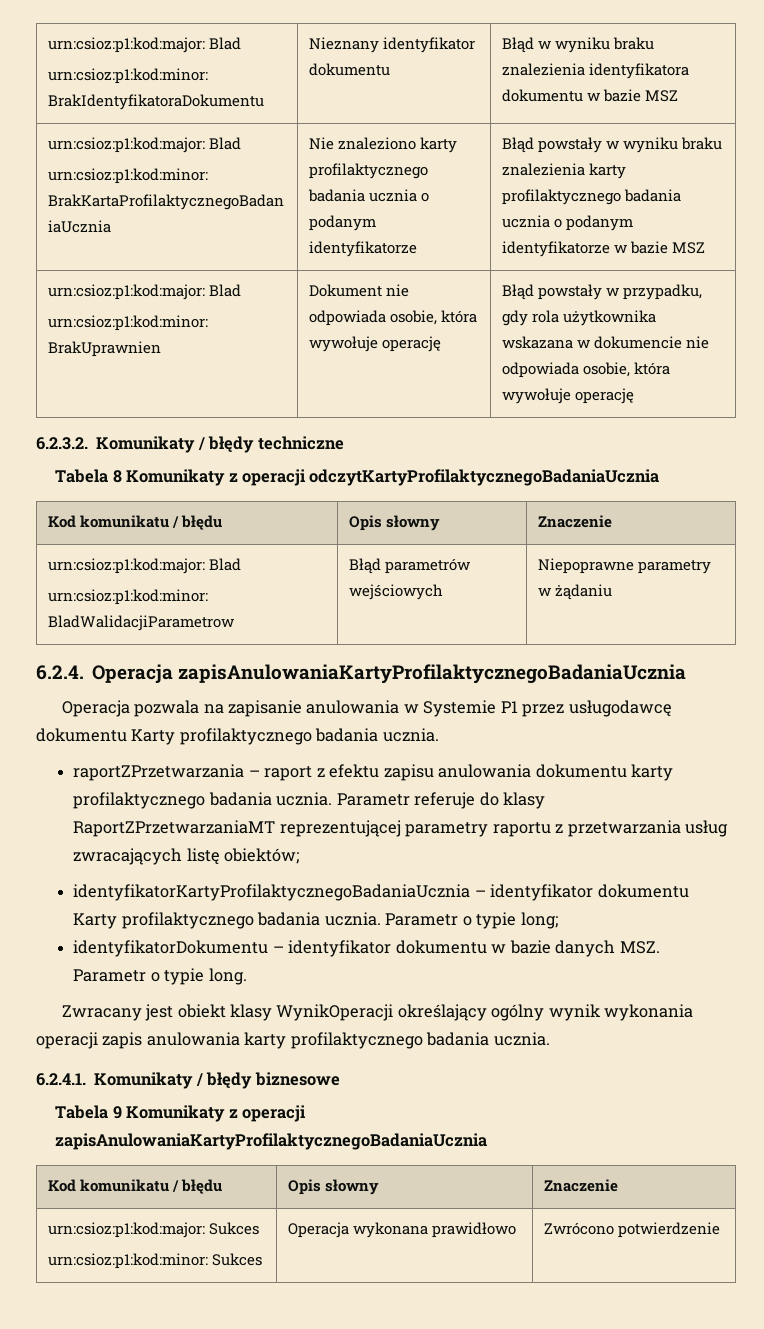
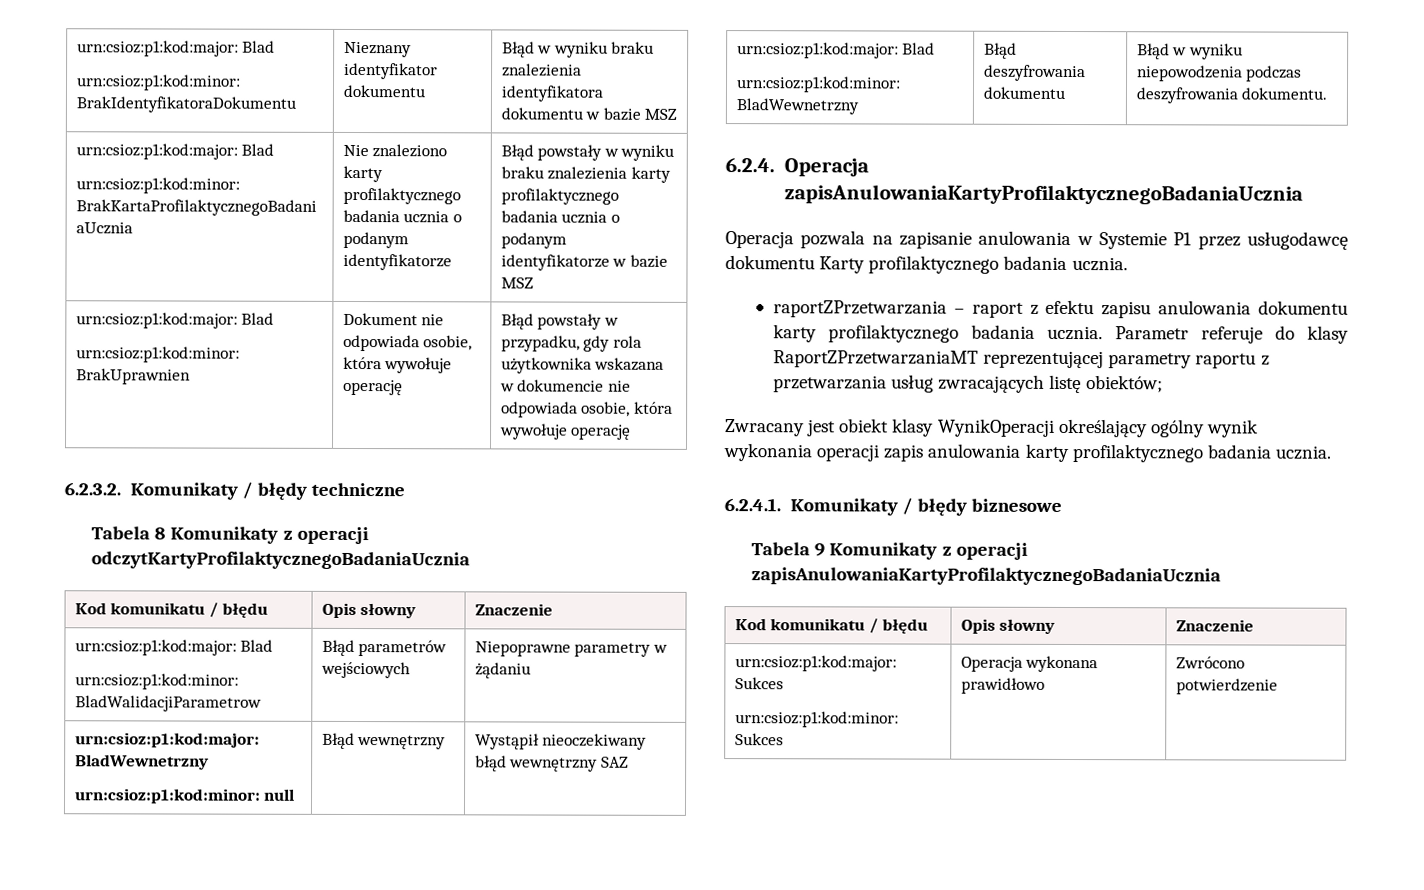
(613, 592) none -> [74,732,260,748] [74,754,209,770] [73,788,296,804] [321,732,447,750] [474,733,648,750] [474,755,629,772] [736,42,936,59] [735,76,901,93] [735,98,859,115] [983,42,1017,59] [983,64,1086,82] [982,86,1066,99] [1136,43,1243,60] [1136,65,1303,82] [1135,87,1329,104] // urn:csioz:p1:kod:major: BladWewnetrzny // urn:csioz:p1:kod:minor: null | Błąd wewnętrzny | Wystąpił nieoczekiwany błąd wewnętrzny SAZ // urn:csioz:p1:kod:major: Blad // urn:csioz:p1:kod:minor: BladWewnetrzny | Błąd deszyfrowania dokumentu | Błąd w wyniku niepowodzenia podczas deszyfrowania dokumentu.
[73,884,689,901] [73,912,558,929] [73,940,660,957] [73,968,247,985] // identyfikatorKartyProfilaktycznegoBadaniaUcznia – identyfikator dokumentu Karty profilaktycznego badania ucznia. Parametr o typie long; // identyfikatorDokumentu – identyfikator dokumentu w bazie danych MSZ. Parametr o typie long. -> (1163, 384) none

